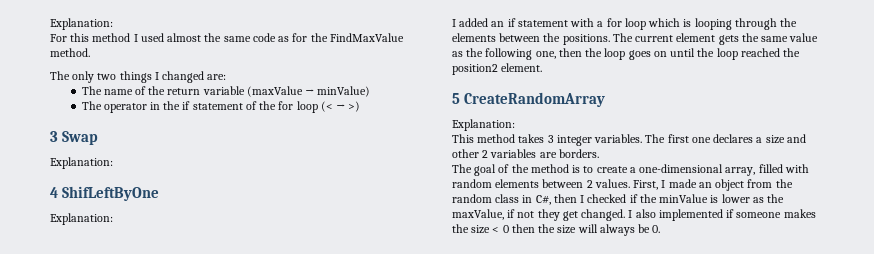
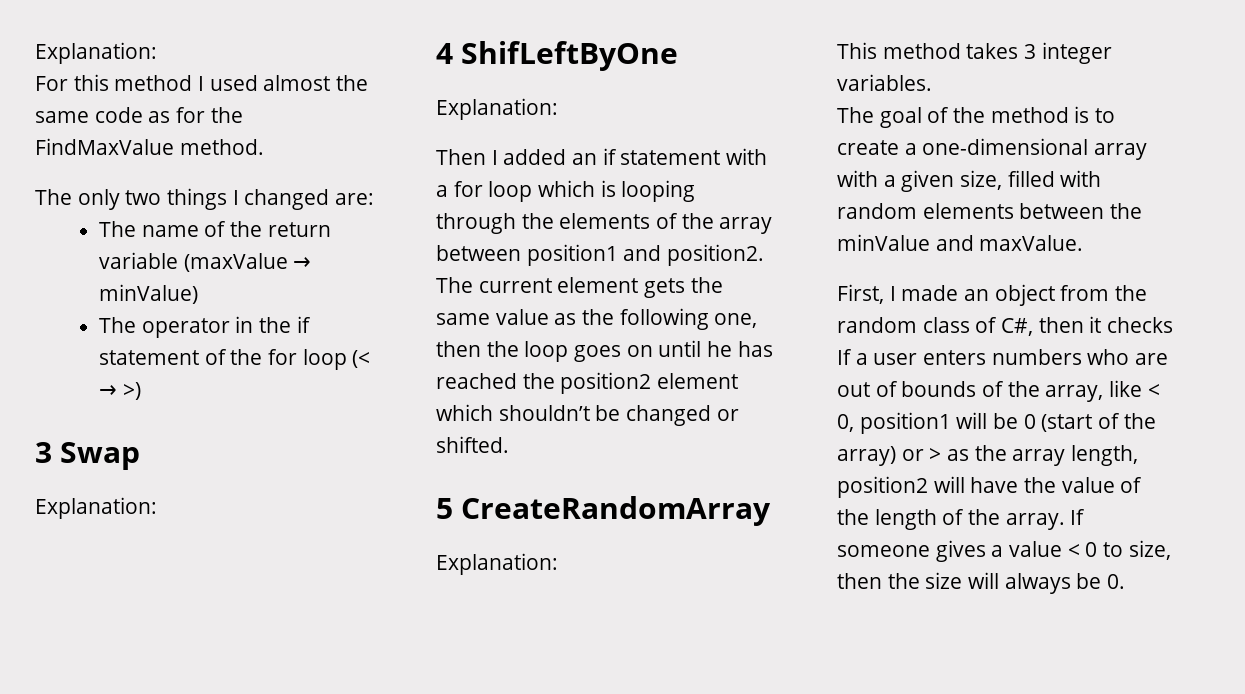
(113, 219) none -> [436,149,486,165] Then
[499,33,610,45] between the positions. -> [656,213,773,234] [436,244,765,266] of the array between position1 and position2.
[697,48,738,60] the loop -> [707,341,773,357] he has
[501,63,543,72] element. -> [657,373,739,389] [436,404,739,426] [436,436,509,453] element which shouldn’t be changed or shifted.
[645,134,806,144] [452,149,599,158] The first one declares a size and other 2 variables are borders. -> (932, 82) none
[725,167,756,176] array, -> [1094,143,1148,160] [837,170,1003,192] array with a given size,
[586,179,630,188] 2 values. -> [1110,203,1143,219] [837,234,1084,251] the minValue and maxValue. //
[522,195,533,203] in -> [975,317,998,333] of
[580,194,785,203] [452,209,816,221] [452,224,509,234] I checked if the minValue is lower as the maxValue, if not they get changed. I also implemented if someone makes the size < 0 -> [1089,316,1174,333] [837,349,1169,365] [837,380,1160,402] [837,412,1156,434] [837,445,1139,466] [837,476,1143,498] [837,509,1086,530] [837,540,1171,562] it checks If a user enters numbers who are out of bounds of the array, like < 0, position1 will be 0 (start of the array) or > as the array length, position2 will have the value of the length of the array. If someone gives a value < 0 to size,

